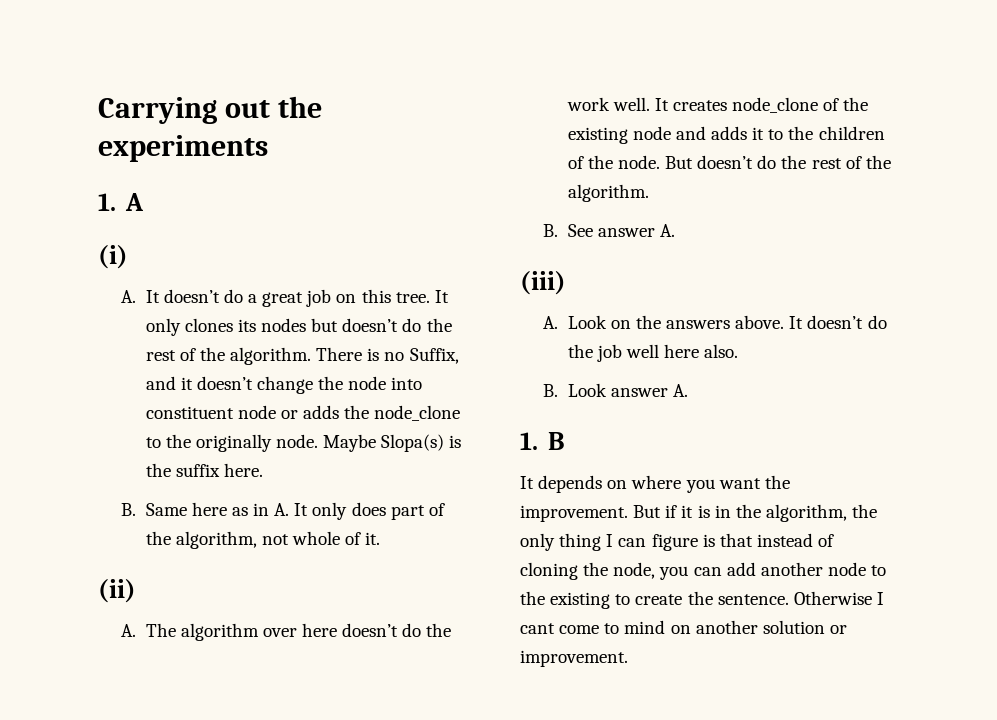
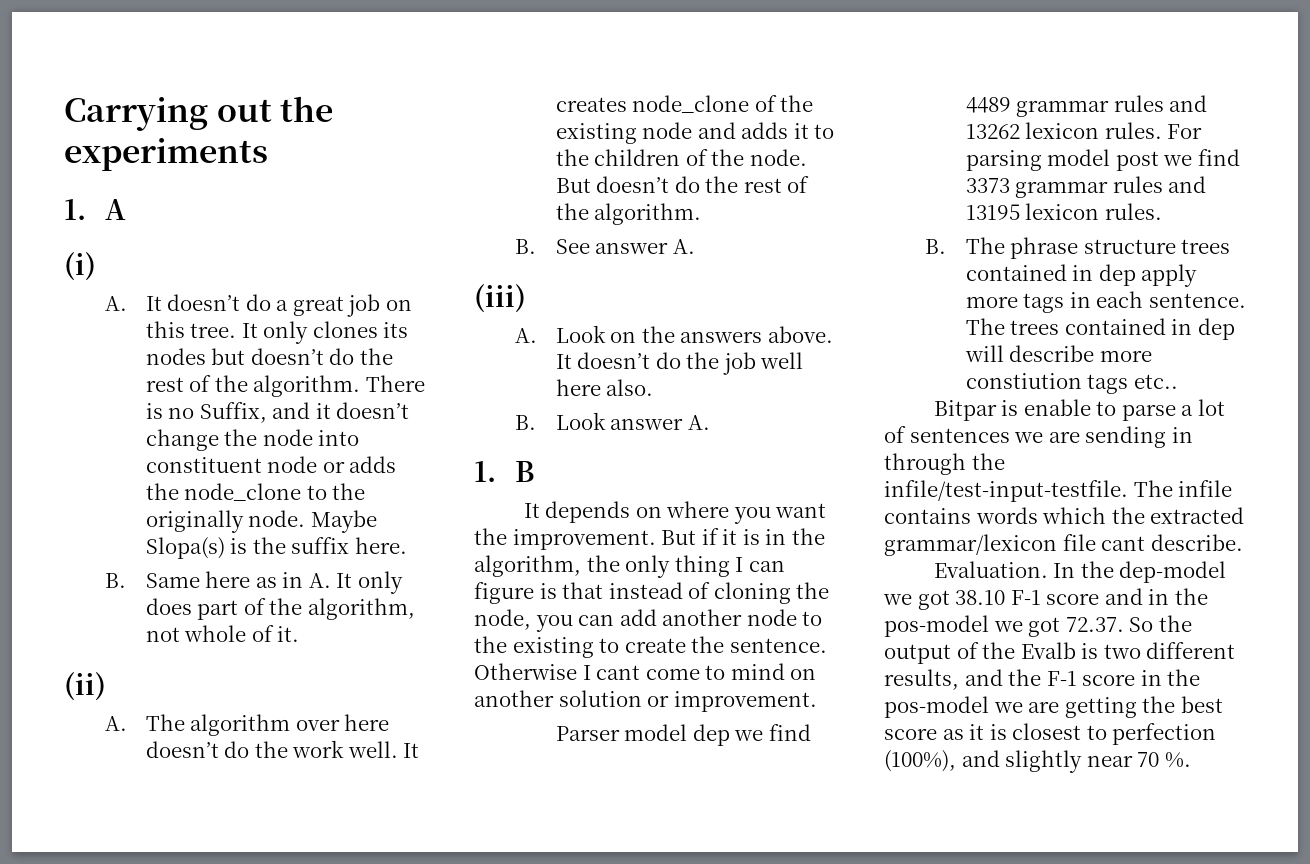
(628, 658) none -> [555,724,811,746] [965,95,1208,117] [965,122,1203,139] [965,149,1240,171] [965,176,1207,198] [965,203,1162,220] [924,237,1231,259] [965,264,1198,287] [965,291,1246,313] [965,318,1235,340] [964,345,1152,362] [965,373,1178,394] [933,399,1225,421] [884,426,1193,448] [884,453,1005,475] [884,480,1233,502] [884,507,1245,524] [884,534,1243,556] [933,561,1227,583] [883,588,1208,610] [884,615,1192,637] [884,642,1236,664] [884,669,1201,690] [884,696,1223,718] [884,723,1217,745] [884,750,1191,773] // Parser model dep we find 4489 grammar rules and 13262 lexicon rules. For parsing model post we find 3373 grammar rules and 13195 lexicon rules. // B. The phrase structure trees contained in dep apply more tags in each sentence. The trees contained in dep will describe more constiution tags etc.. // Bitpar is enable to parse a lot of sentences we are sending in through the infile/test-input-testfile. The infile contains words which the extracted grammar/lexicon file cant describe. // Evaluation. In the dep-model we got 38.10 F-1 score and in the pos-model we got 72.37. So the output of the Evalb is two different results, and the F-1 score in the pos-model we are getting the best score as it is closest to perfection (100%), and slightly near 70 %.

